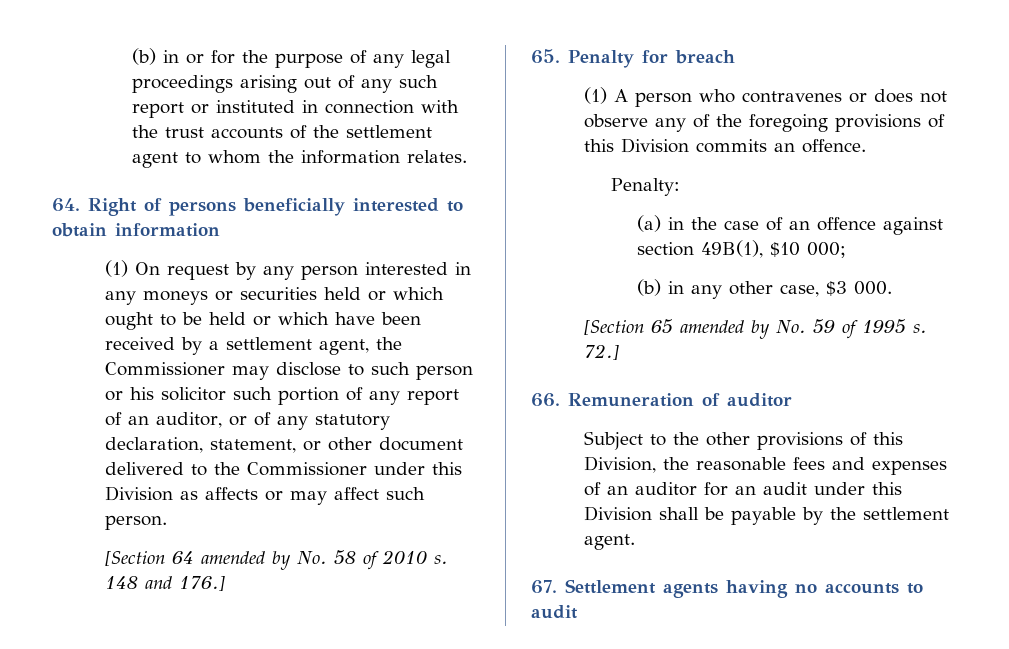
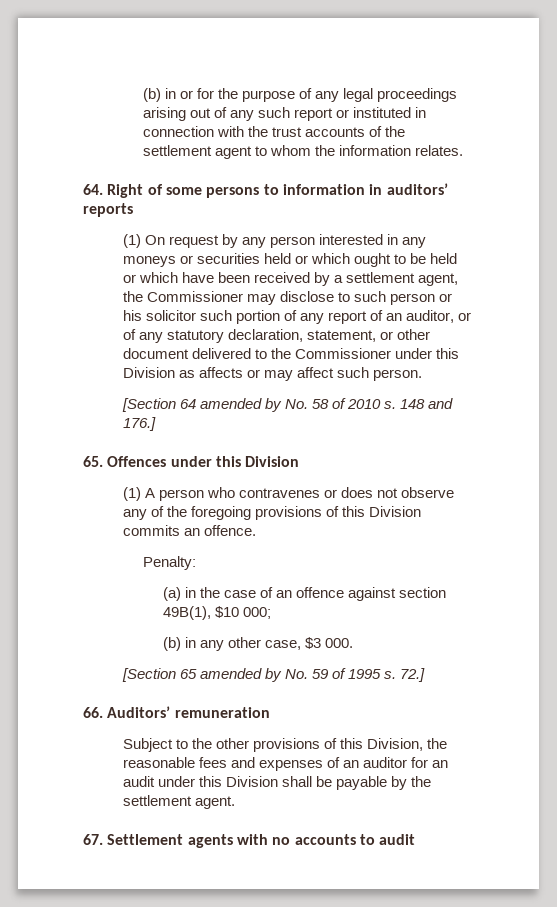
[169,198,463,216] [52,223,220,237] persons beneficially interested to obtain information -> [165,183,448,198] [83,203,133,217] some persons to information in auditors’ reports
[568,50,735,68] Penalty for breach -> [107,456,300,467] Offences under this Division
[568,393,792,407] Remuneration of auditor -> [107,706,270,718] Auditors’ remuneration
[726,580,788,598] having -> [236,834,268,845] with

